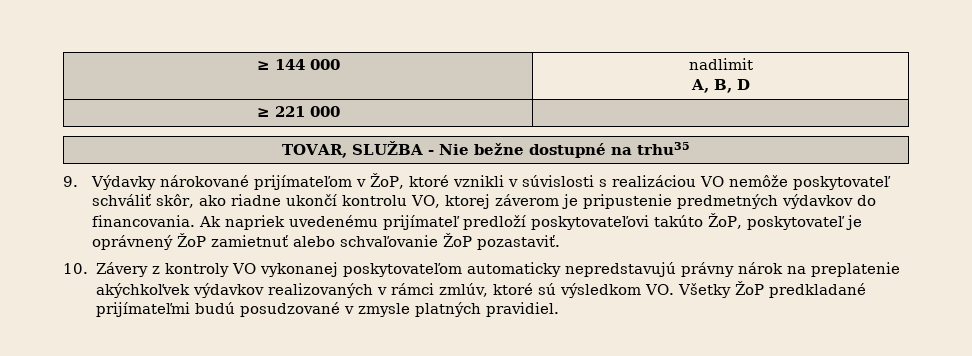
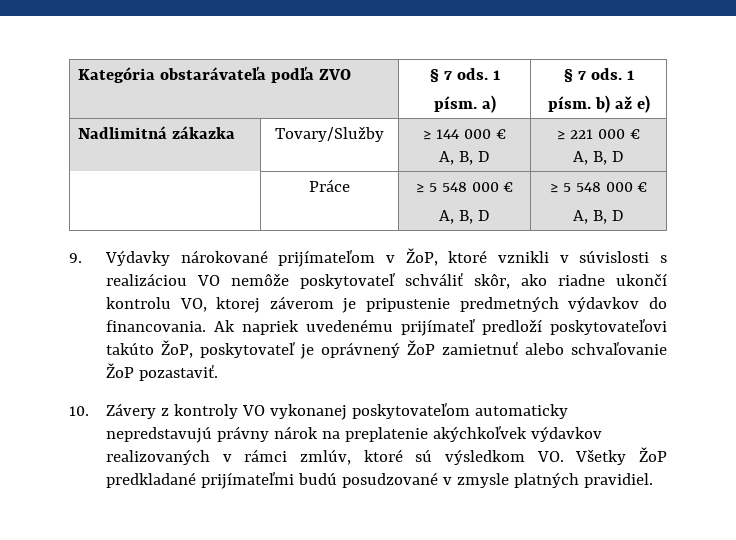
[256,59,340,70] [688,58,753,70] [690,79,750,93] [256,106,340,117] [282,141,690,158] ≥ 144 000 | nadlimit // A, B, D // ≥ 221 000 | // TOVAR, SLUŽBA - Nie bežne dostupné na trhu35 -> [77,66,351,83] [429,68,500,83] [433,95,496,113] [563,68,634,83] [547,95,650,113] [77,126,235,139] [275,126,384,142] [423,129,506,140] [439,151,490,165] [557,129,640,140] [573,151,624,165] [309,179,350,192] [415,182,514,193] [439,210,490,224] [549,182,648,193] [573,210,624,224] Kategória obstarávateľa podľa ZVO | § 7 ods. 1 // písm. a) | § 7 ods. 1 // písm. b) až e) // Nadlimitná zákazka | Tovary/Služby | ≥ 144 000 € // A, B, D | ≥ 221 000 € // A, B, D // | Práce | ≥ 5 548 000 € // A, B, D | ≥ 5 548 000 € // A, B, D

